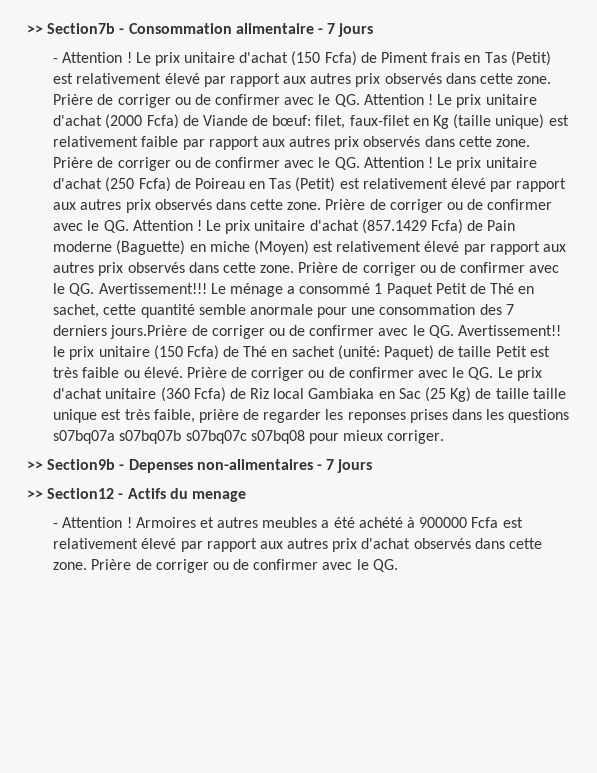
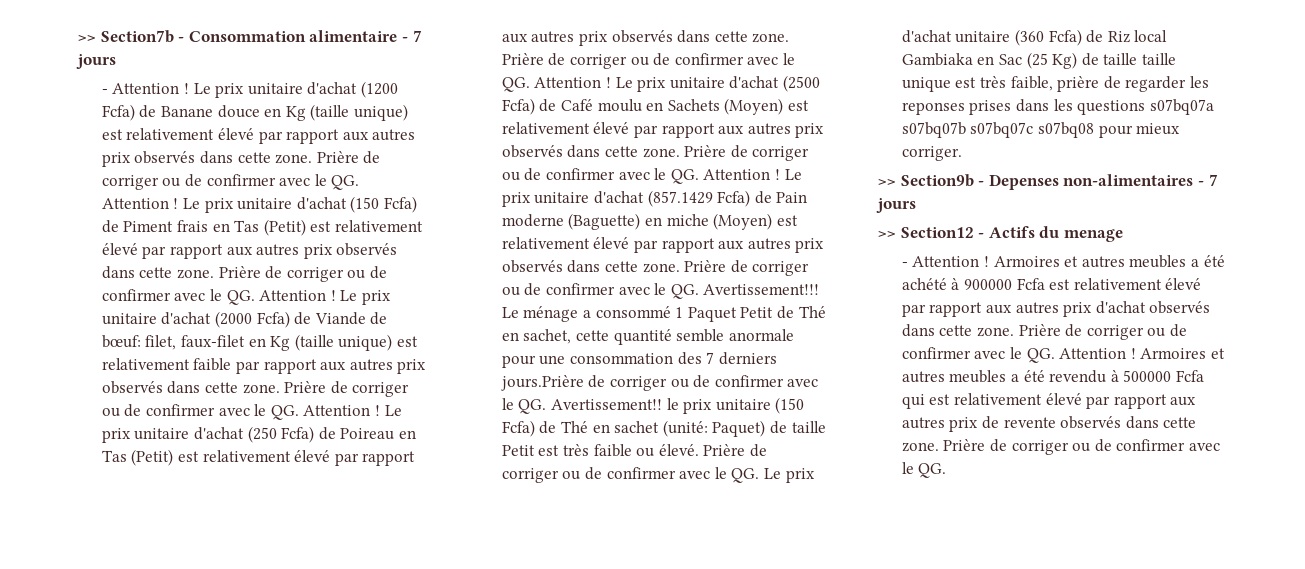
(289, 57) none -> [360,81,398,98] [101,104,408,121] [101,128,416,144] [101,151,381,167] [101,174,360,190] [101,197,347,213] (1200 Fcfa) de Banane douce en Kg (taille unique) est relativement élevé par rapport aux autres prix observés dans cette zone. Prière de corriger ou de confirmer avec le QG. Attention ! Le prix unitaire d'achat
(359, 225) none -> [782,75,820,92] [501,98,809,115] [501,122,825,138] [501,145,810,161] [501,168,802,184] [501,191,645,207] (2500 Fcfa) de Café moulu en Sachets (Moyen) est relativement élevé par rapport aux autres prix observés dans cette zone. Prière de corriger ou de confirmer avec le QG. Attention ! Le prix unitaire d'achat
(398, 565) none -> [1059,348,1225,359] [901,370,1204,383] [901,393,1197,409] [901,416,1197,432] [901,439,1220,455] [901,462,947,478] Attention ! Armoires et autres meubles a été revendu à 500000 Fcfa qui est relativement élevé par rapport aux autres prix de revente observés dans cette zone. Prière de corriger ou de confirmer avec le QG.

